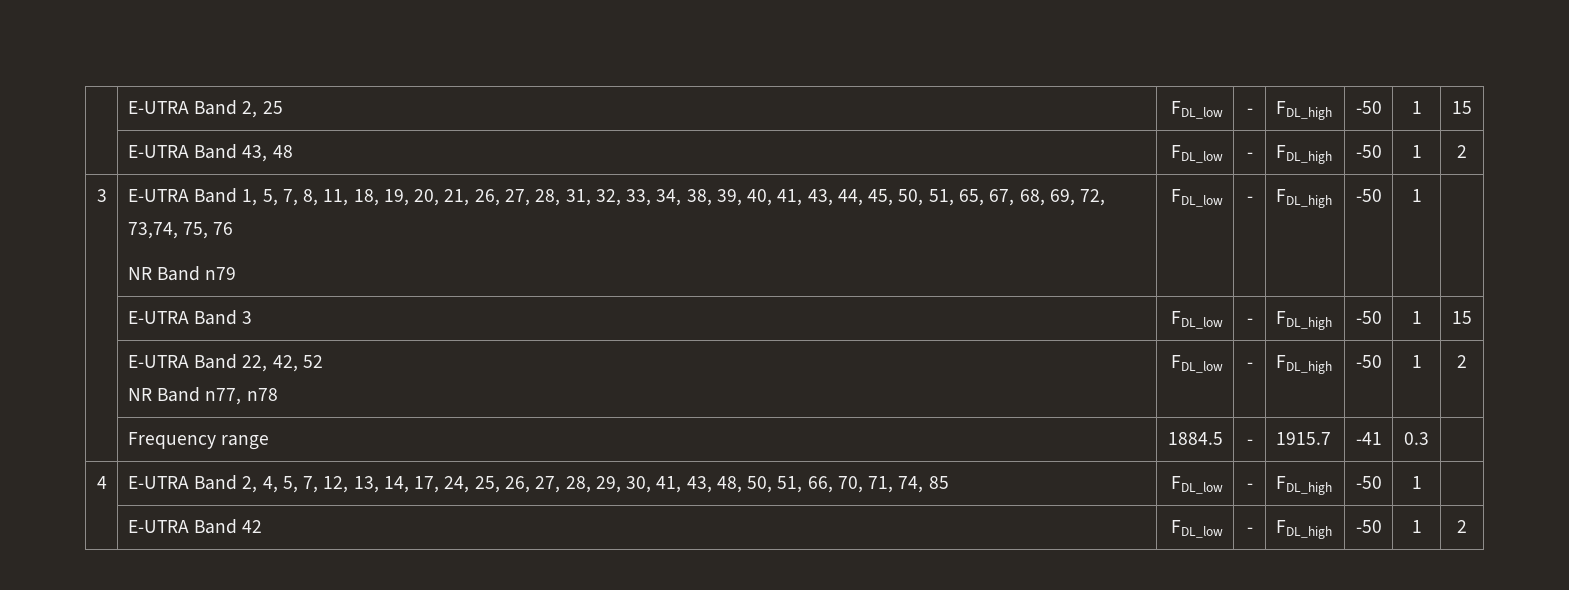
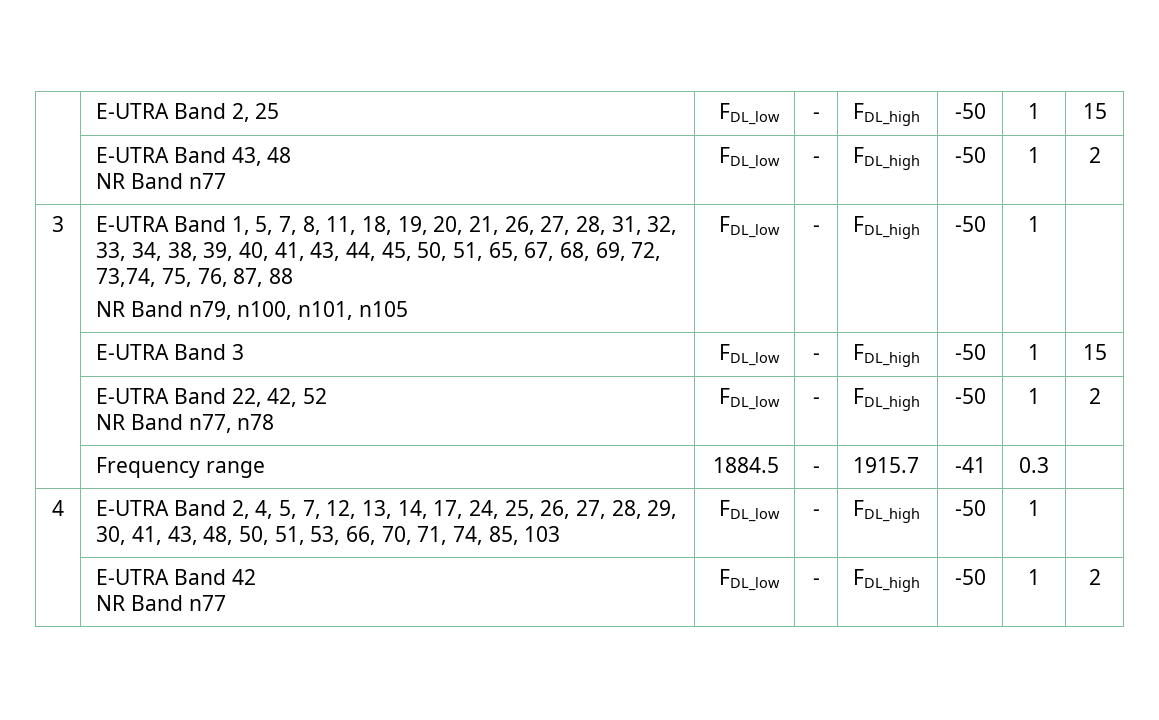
(293, 151) none -> [96,173,226,189] // NR Band n77
[213,222,234,235] [127,266,237,281] 76 // NR Band n79 -> [197,268,293,287] [96,301,408,320] 76, 87, 88 // NR Band n79, n100, n101, n105
(803, 484) none -> [310,526,341,545] 53,
[928,476,949,489] 85 -> [488,526,561,545] 85, 103
(263, 526) none -> [96,595,226,611] // NR Band n77

